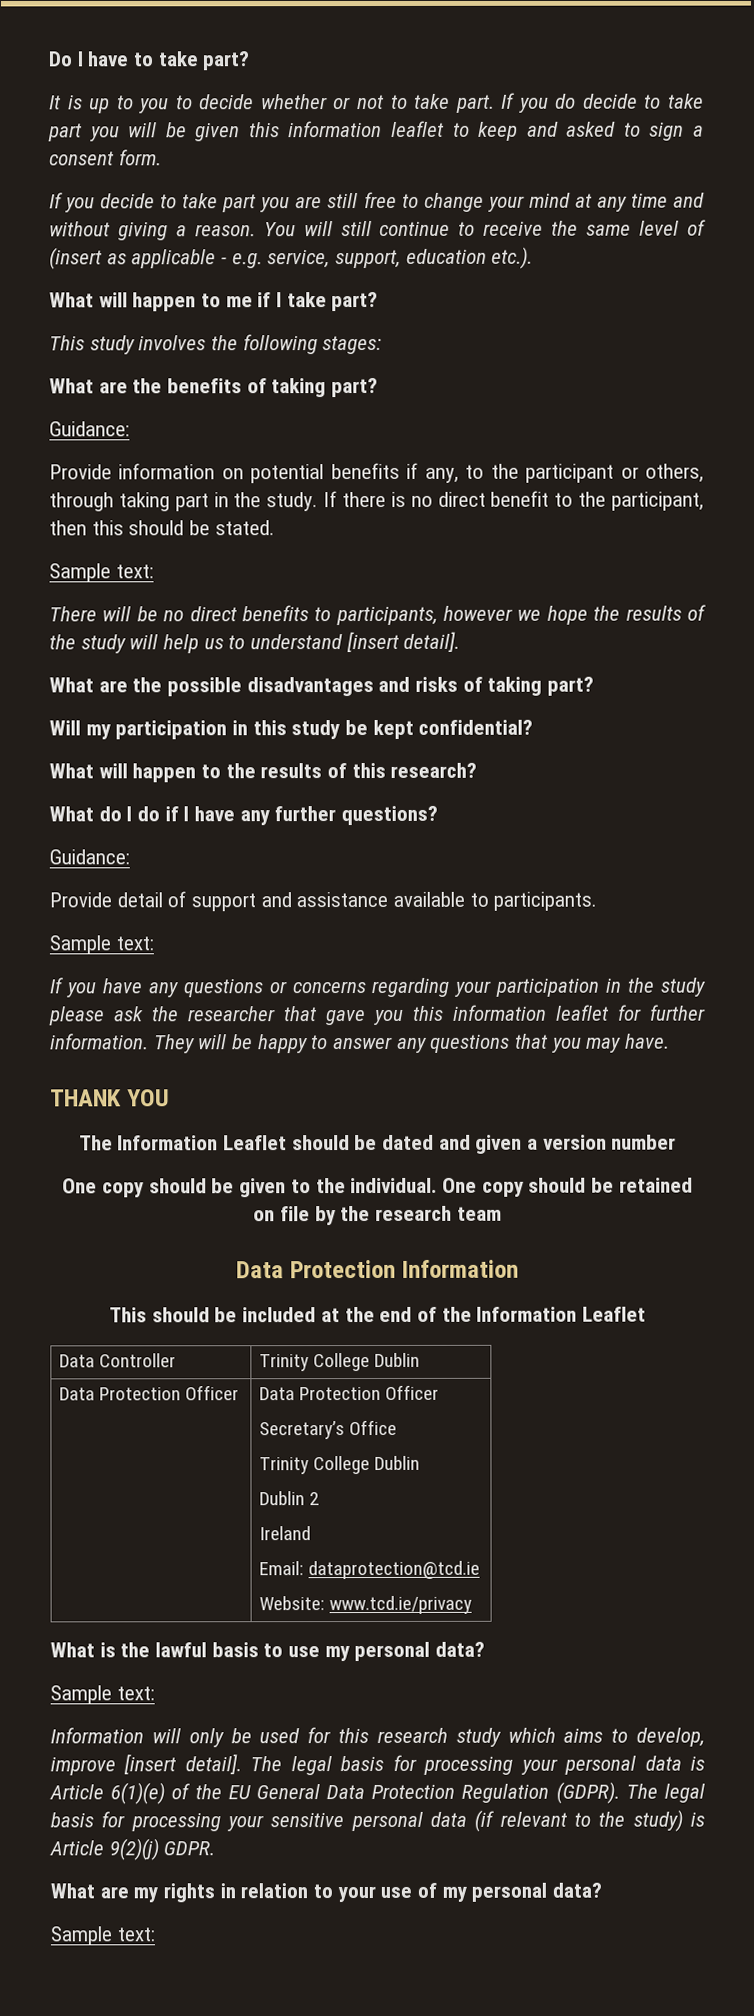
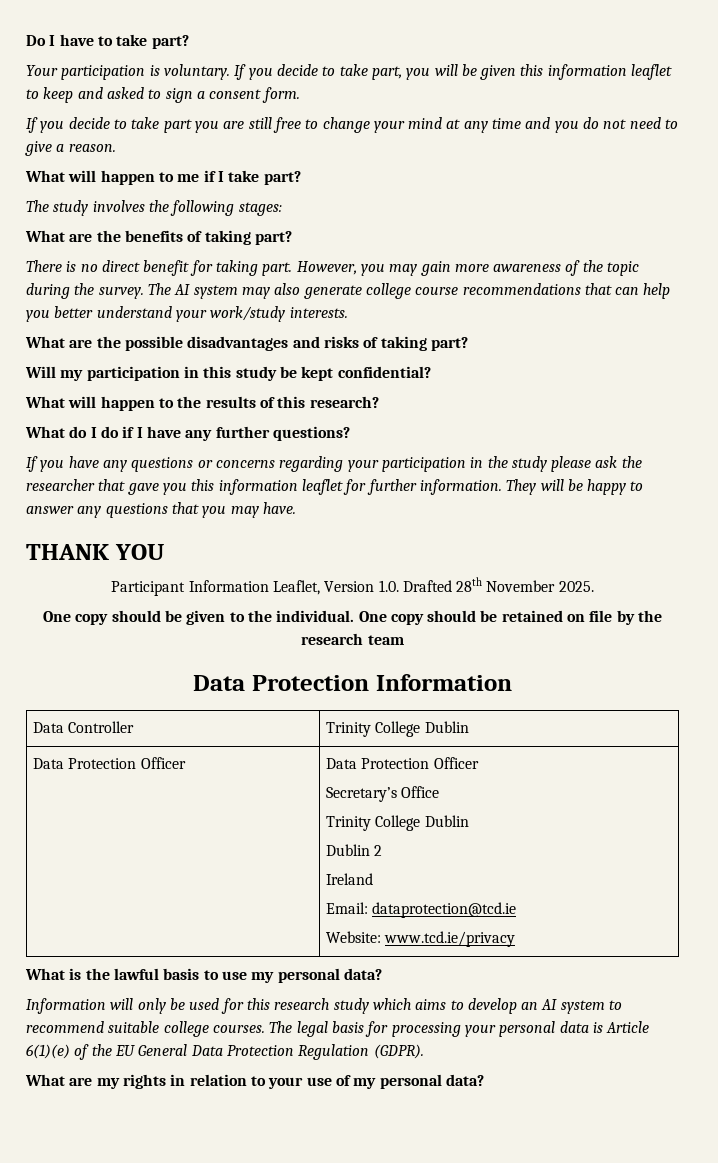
[49,92,704,114] [48,123,83,142] It is up to you to decide whether or not to take part. If you do decide to take part -> [26,64,402,80] Your participation is voluntary. If you decide to take part,
[49,219,706,241] [49,246,534,270] without giving a reason. You will still continue to receive the same level of (insert as applicable - e.g. service, support, education etc.). -> [554,117,679,133] [25,141,116,156] you do not need to give a reason.
[49,335,85,351] This -> [26,200,49,212] The
[49,421,130,437] [49,462,704,484] [49,490,704,512] [49,520,275,536] [49,563,154,583] [49,604,706,626] [49,631,461,654] Guidance: // Provide information on potential benefits if any, to the participant or others, through taking part in the study. If there is no direct benefit to the participant, then this should be stated. // Sample text: // There will be no direct benefits to participants, however we hope the results of the study will help us to understand [insert detail]. -> [26,260,640,276] [26,283,671,299] [26,306,348,322] There is no direct benefit for taking part. However, you may gain more awareness of the topic during the survey. The AI system may also generate college course recommendations that can help you better understand your work/study interests.
[49,849,130,865] [49,891,598,912] [49,935,154,955] // Guidance: // Provide detail of support and assistance available to participants. // Sample text: -> (350, 433) none
[78,1134,677,1154] The Information Leaflet should be dated and given a version number -> [111,577,594,596] Participant Information Leaflet, Version 1.0. Drafted 28th November 2025.
[109,1306,646,1323] // This should be included at the end of the Information Leaflet -> (512, 682) none
[50,1685,155,1705] // Sample text: -> (382, 974) none
[636,1727,705,1747] [50,1754,242,1776] develop, improve [insert detail]. -> [467,998,623,1014] [26,1021,265,1037] develop an AI system to recommend suitable college courses.
[625,1783,705,1803] [50,1809,706,1832] [49,1838,216,1861] The legal basis for processing your sensitive personal data (if relevant to the study) is Article 9(2)(j) GDPR. -> (424, 1051) none
[50,1926,155,1946] // Sample text: -> (484, 1080) none

